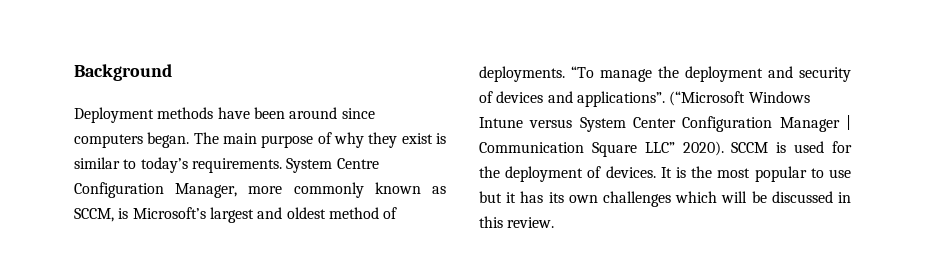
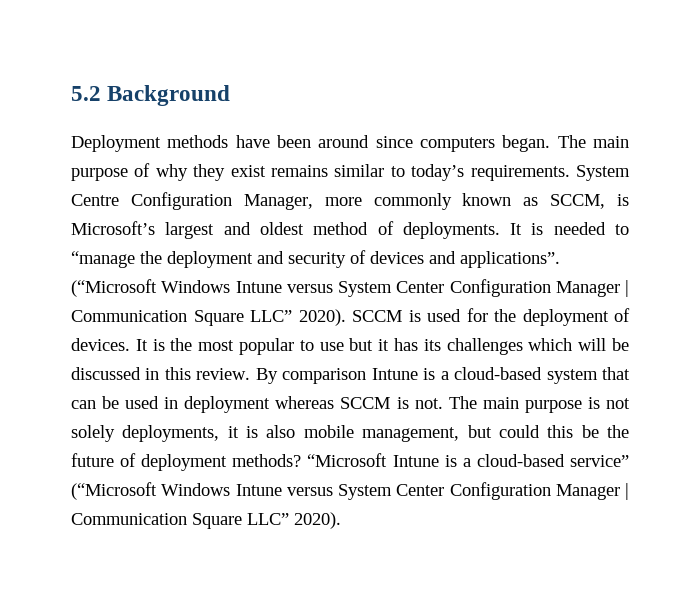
(74, 72) none -> [71,86,101,101] 5.2
[435,133,446,144] is -> [271,165,328,177] remains
[571,66,652,82] “To manage -> [510,222,629,235] [71,251,135,268] It is needed to “manage
[568,195,598,203] own -> (441, 345) none
(555, 222) none -> [255,367,630,384] [71,396,631,413] [71,425,630,442] [71,453,629,471] [71,482,629,500] [71,512,341,529] By comparison Intune is a cloud-based system that can be used in deployment whereas SCCM is not. The main purpose is not solely deployments, it is also mobile management, but could this be the future of deployment methods? “Microsoft Intune is a cloud-based service” (“Microsoft Windows Intune versus System Center Configuration Manager | Communication Square LLC” 2020).

